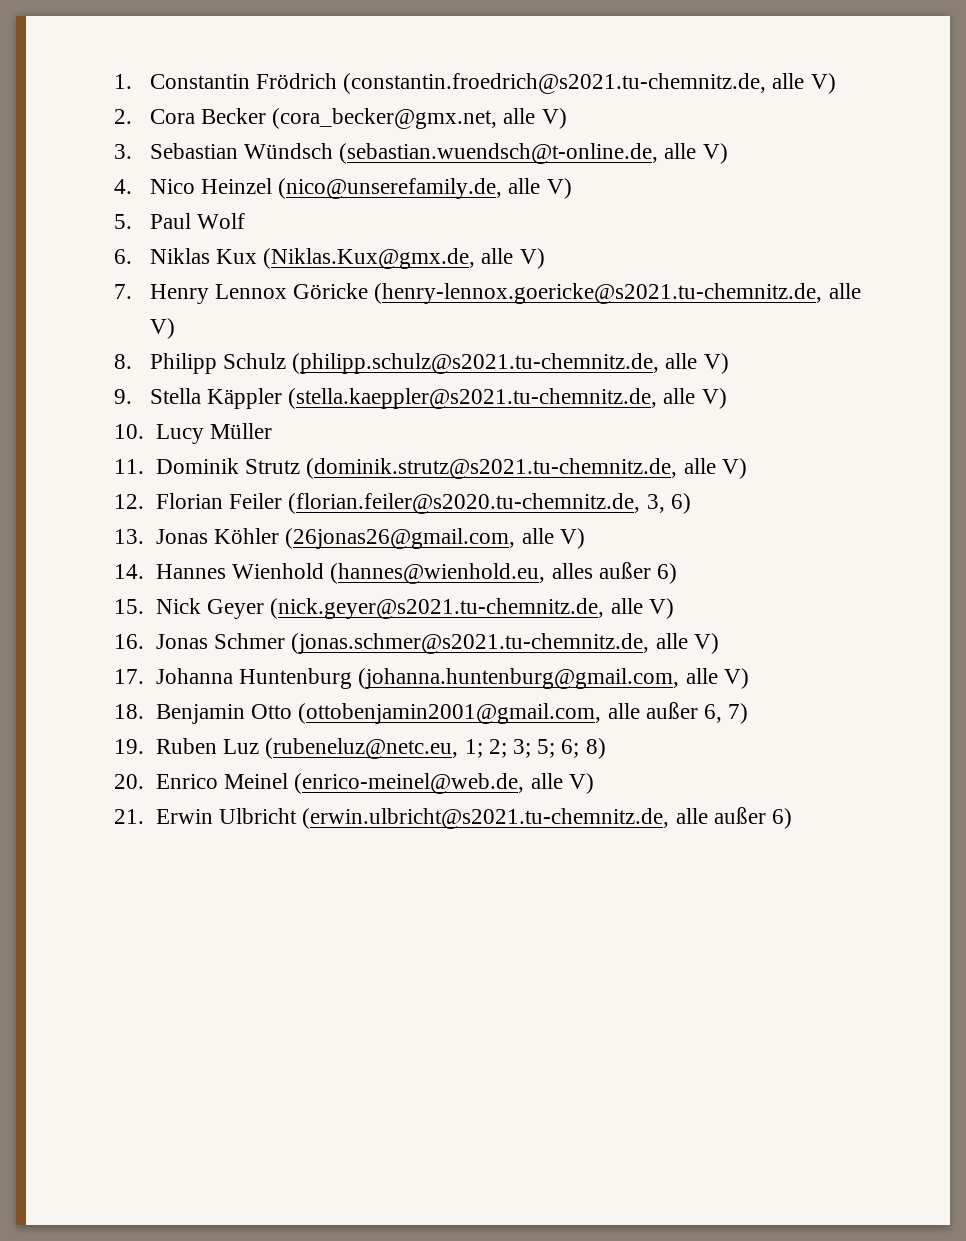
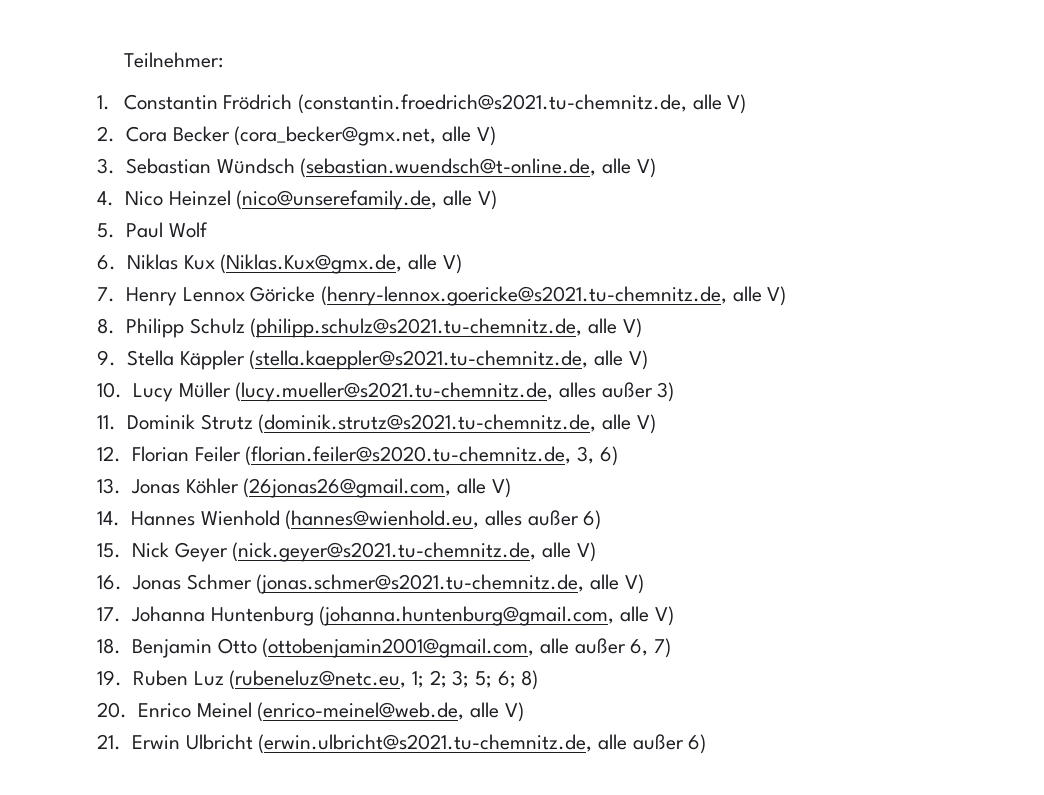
(114, 81) none -> [123,52,223,68] Teilnehmer: //
(273, 431) none -> [235,382,675,402] (lucy.mueller@s2021.tu-chemnitz.de, alles außer 3)

